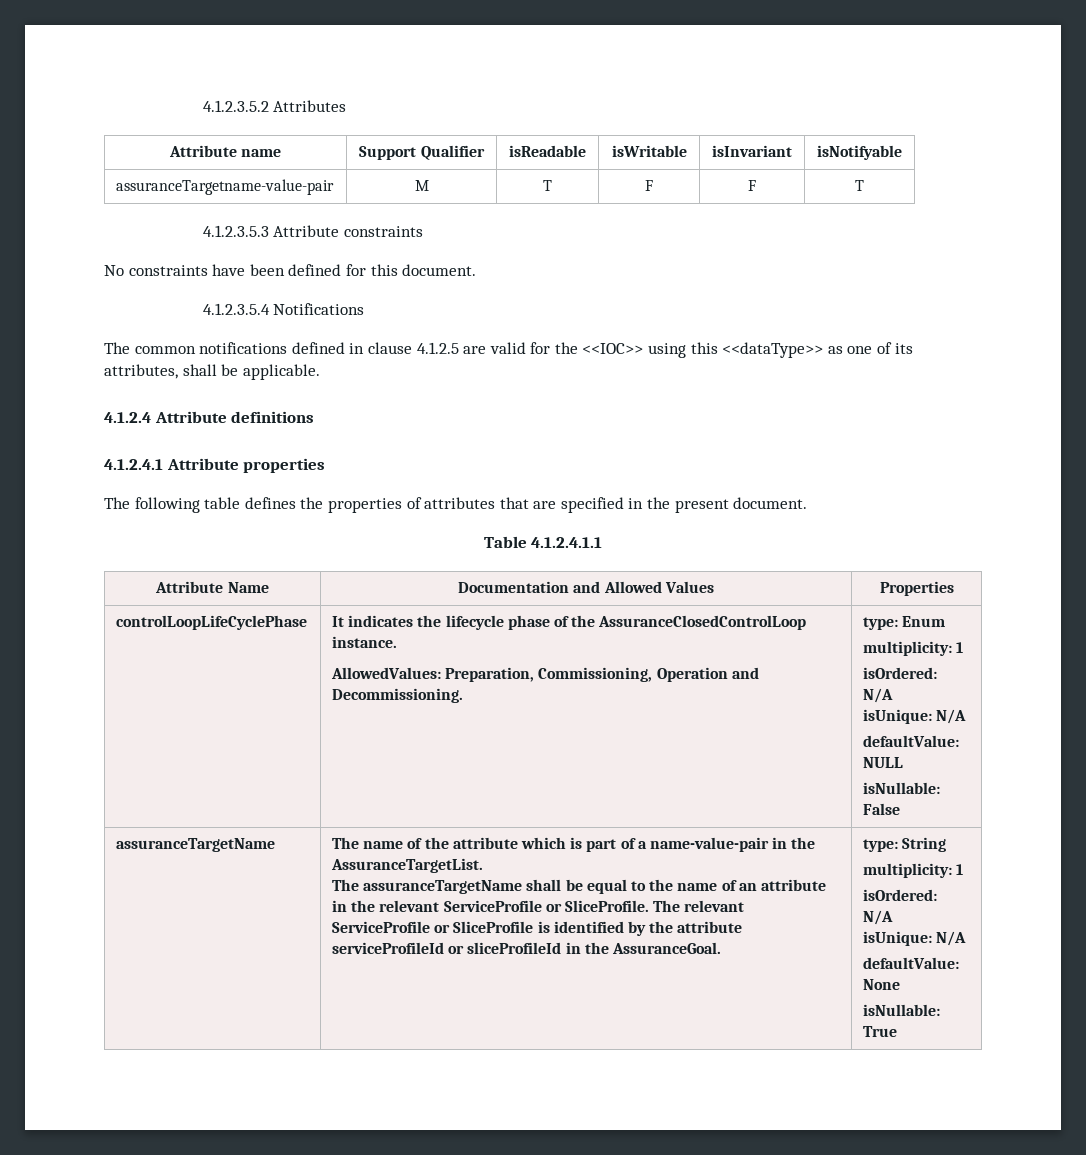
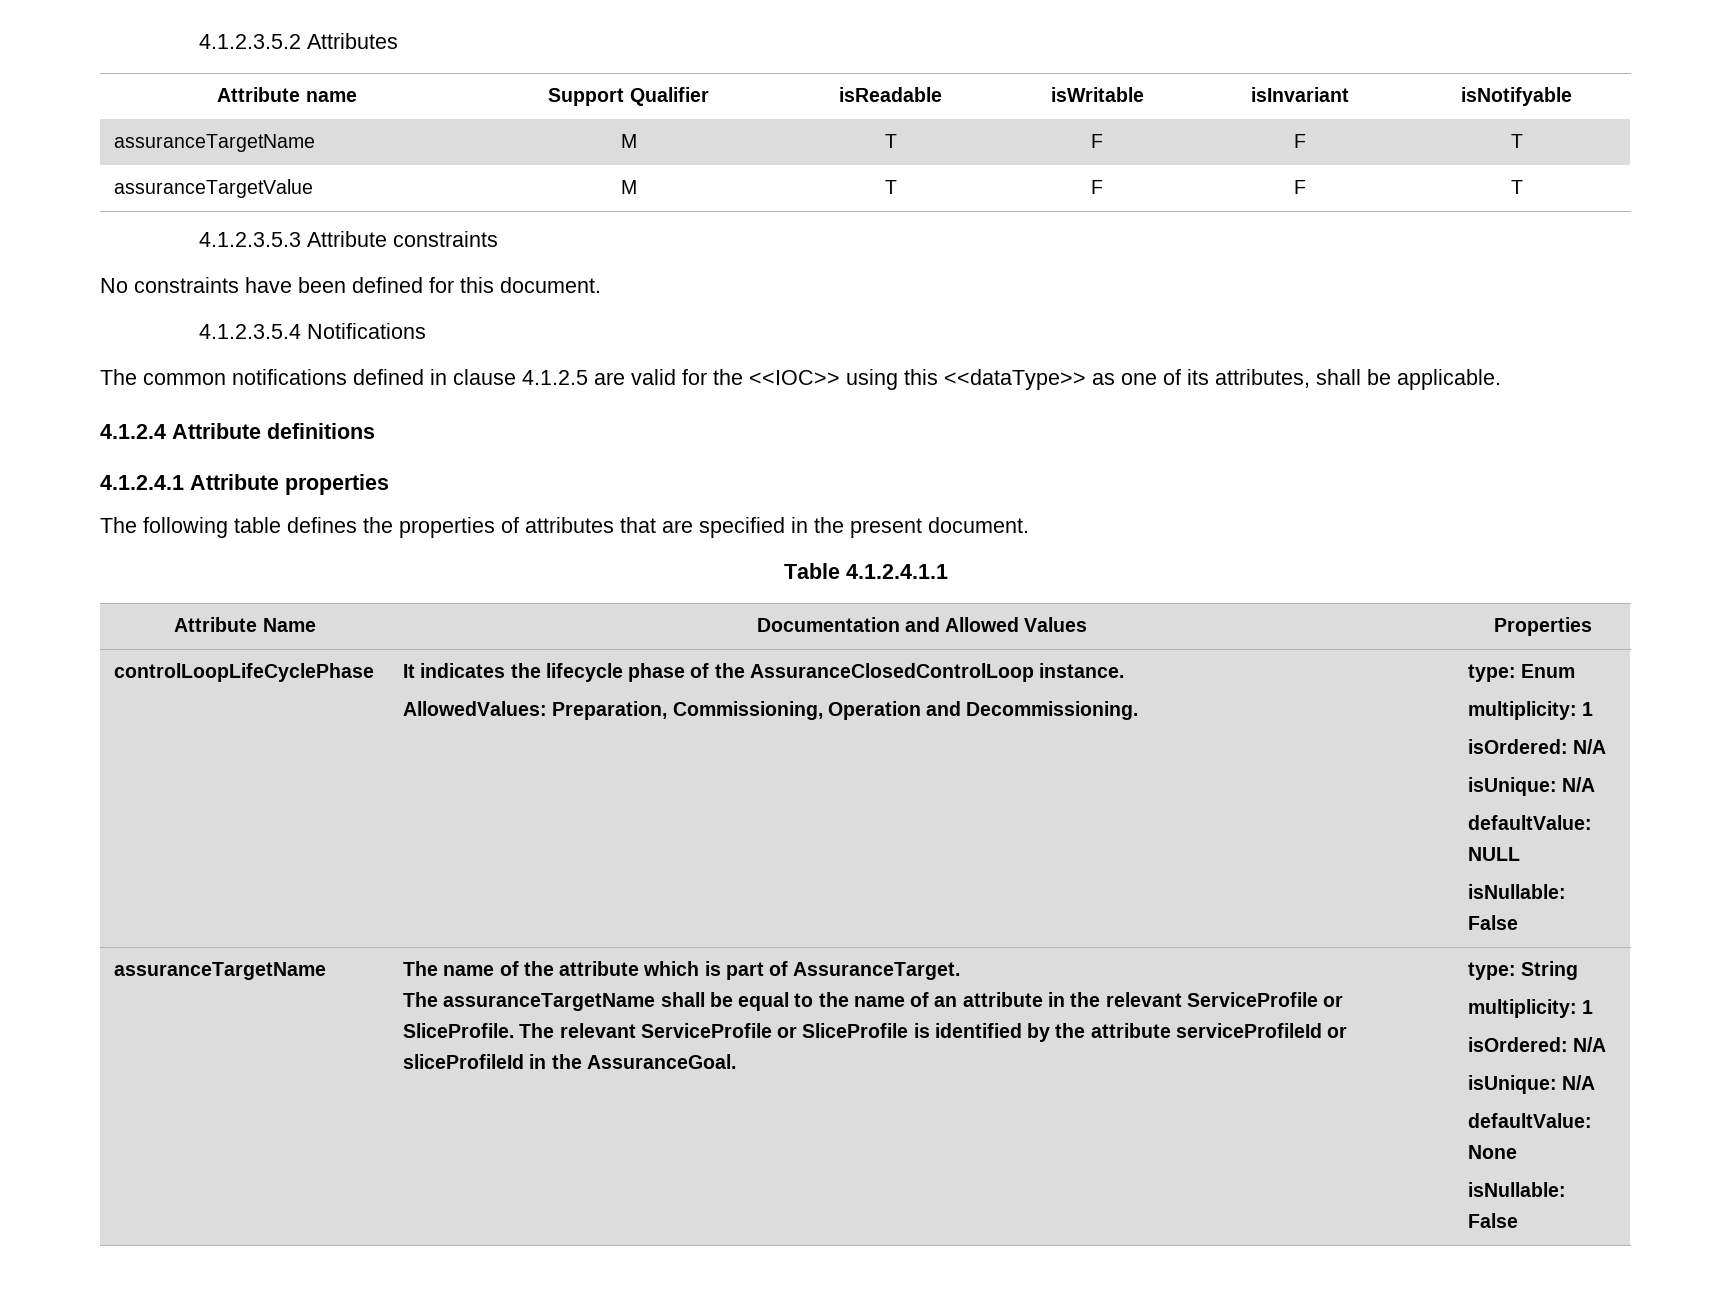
[116,179,335,195] assuranceTargetname-value-pair -> [114,134,316,152] [620,134,637,148] [884,134,897,148] [1091,134,1103,148] [1293,134,1306,148] [1510,134,1523,148] [114,179,314,198] assuranceTargetName | M | T | F | F | T // assuranceTargetValue
[637,837,816,852] [331,858,484,873] a name-value-pair in the AssuranceTargetList. -> [793,962,961,980] AssuranceTarget.
[863,1026,898,1037] True -> [1468,1213,1519,1228] False

